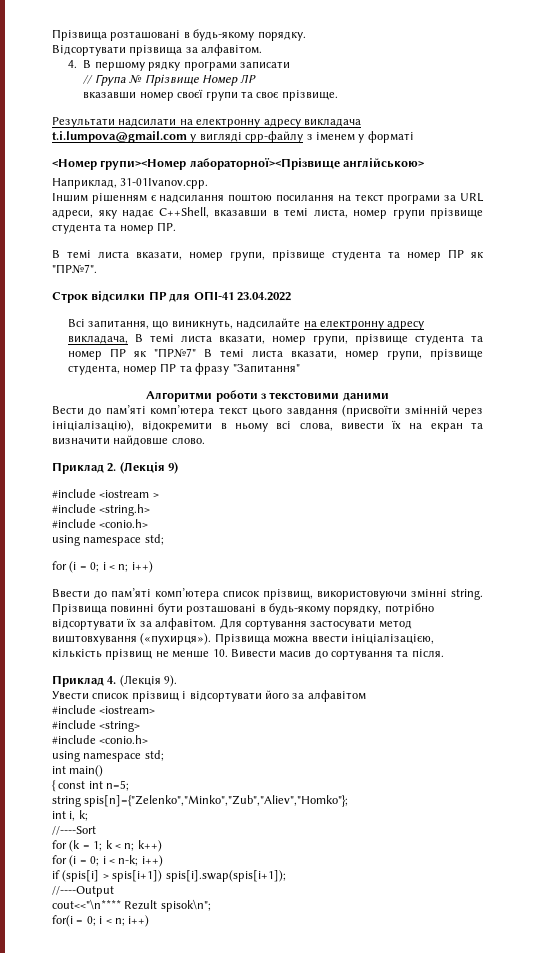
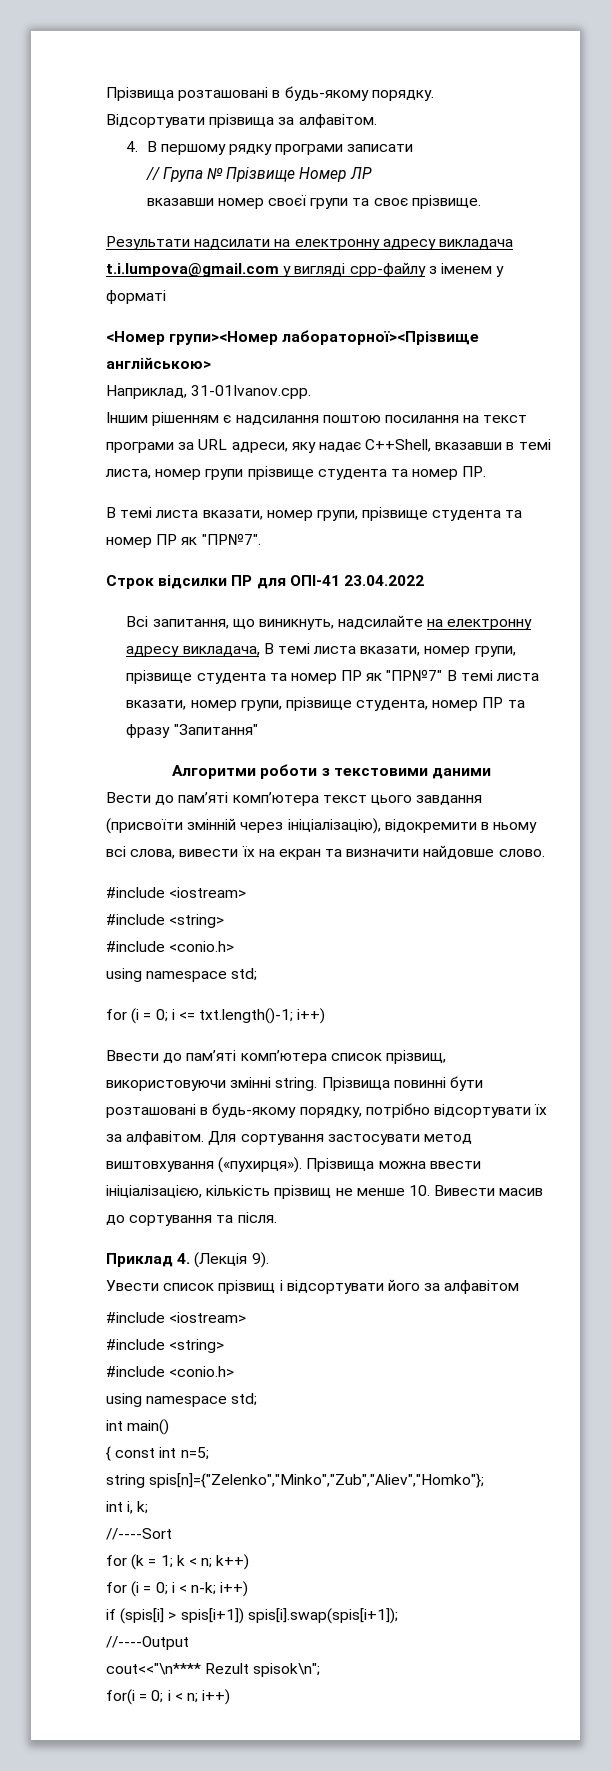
[52,462,179,474] [52,489,159,498] [52,504,151,516] Приклад 2. (Лекція 9) // #include <iostream > // #include <string.h> -> [106,887,247,898] [106,914,225,928] #include <iostream> // #include <string>
[108,564,129,572] < n; -> [178,1008,294,1024] <= txt.length()-1;

